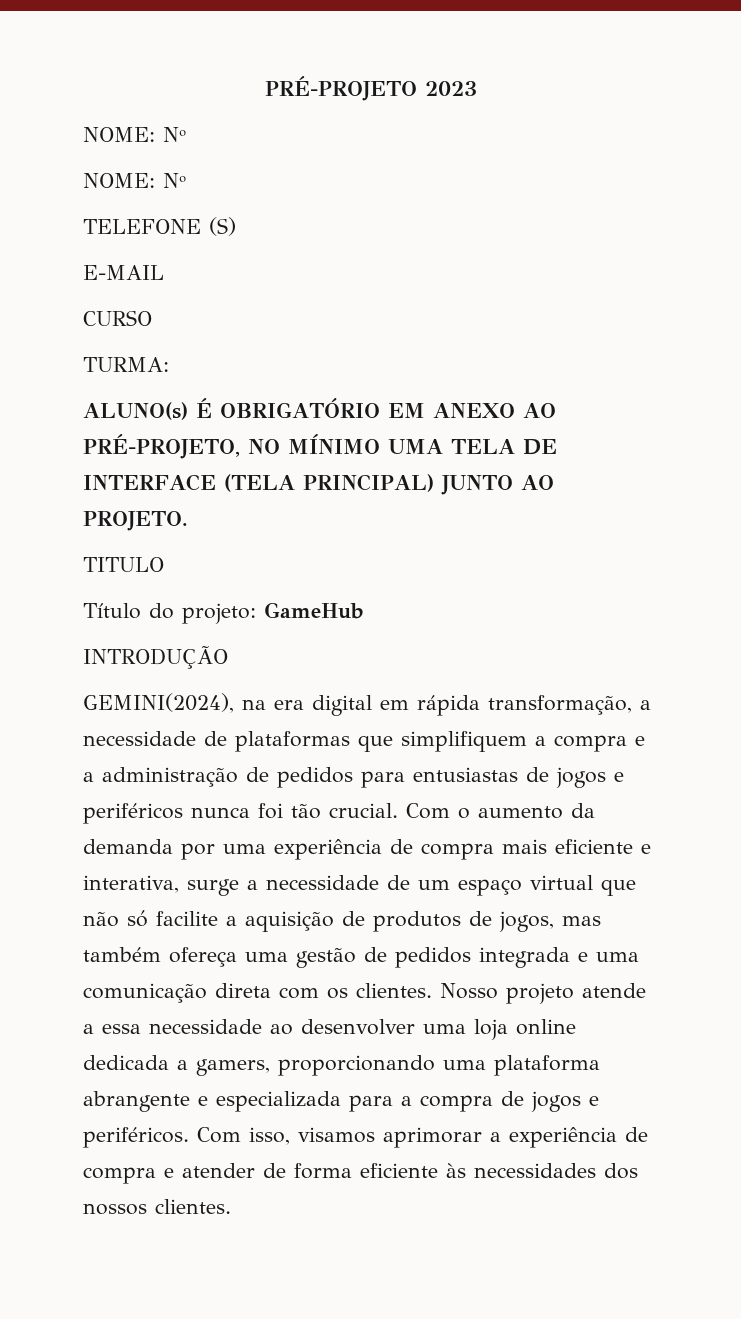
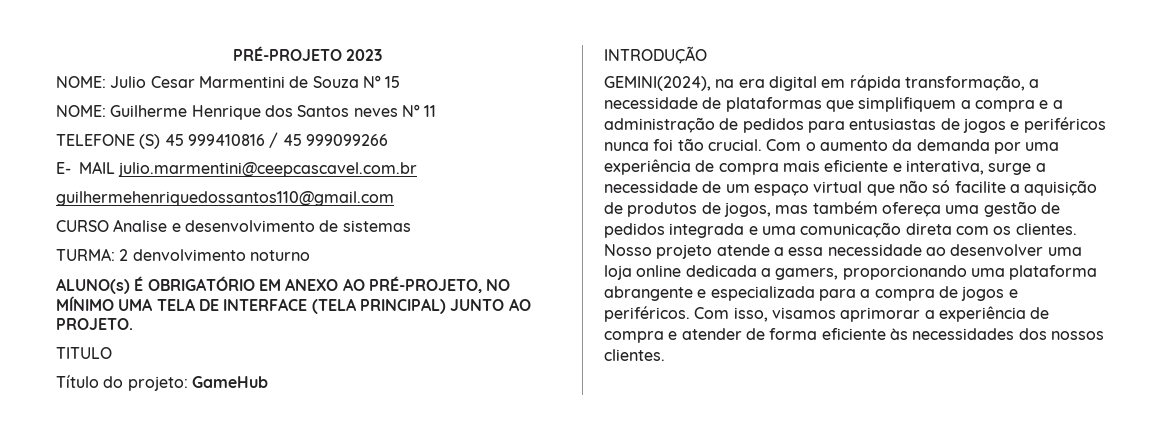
[163,127,187,142] [83,173,187,188] Nº // NOME: Nº -> [110,75,401,88] [56,104,437,120] Julio Cesar Marmentini de Souza Nº 15 // NOME: Guilherme Henrique dos Santos neves Nº 11
[83,265,164,280] [83,310,152,326] [83,357,169,372] // E-MAIL // CURSO // TURMA: -> [164,132,388,148] [56,161,418,177] [56,191,394,206] [56,219,411,232] [56,248,310,261] 45 999410816 / 45 999099266 // E- MAIL julio.marmentini@ceepcascavel.com.br // guilhermehenriquedossantos110@gmail.com // CURSO Analise e desenvolvimento de sistemas // TURMA: 2 denvolvimento noturno

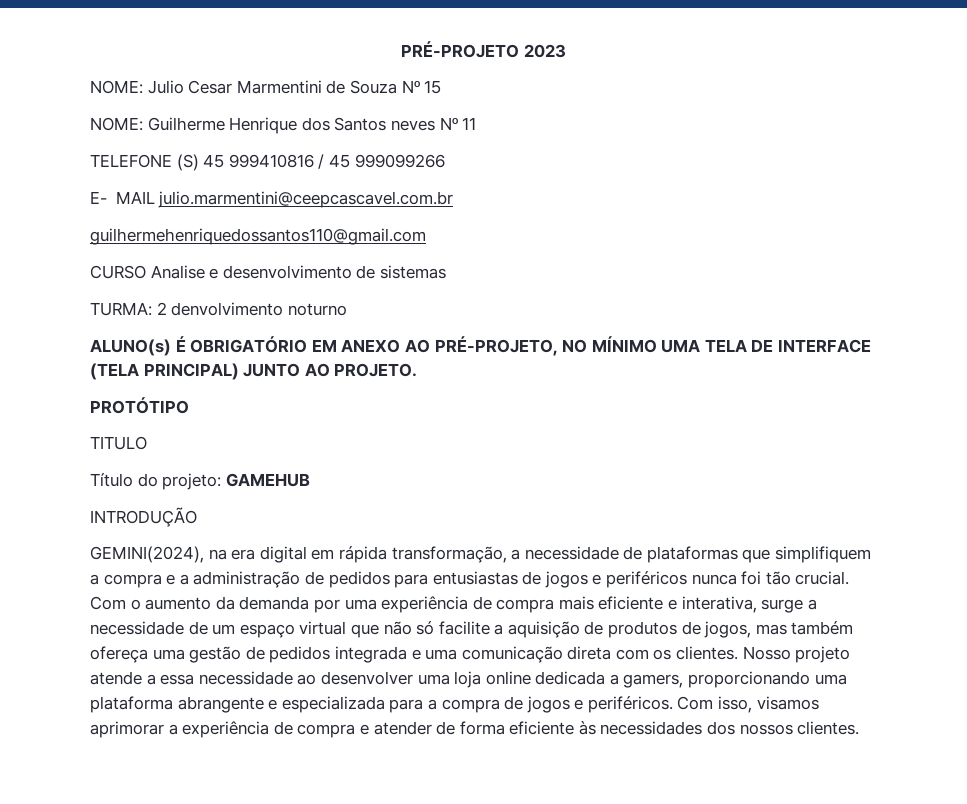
(133, 324) none -> [90,397,189,414] // PROTÓTIPO
[191,376,268,388] GameHub -> [225,473,310,487] GAMEHUB

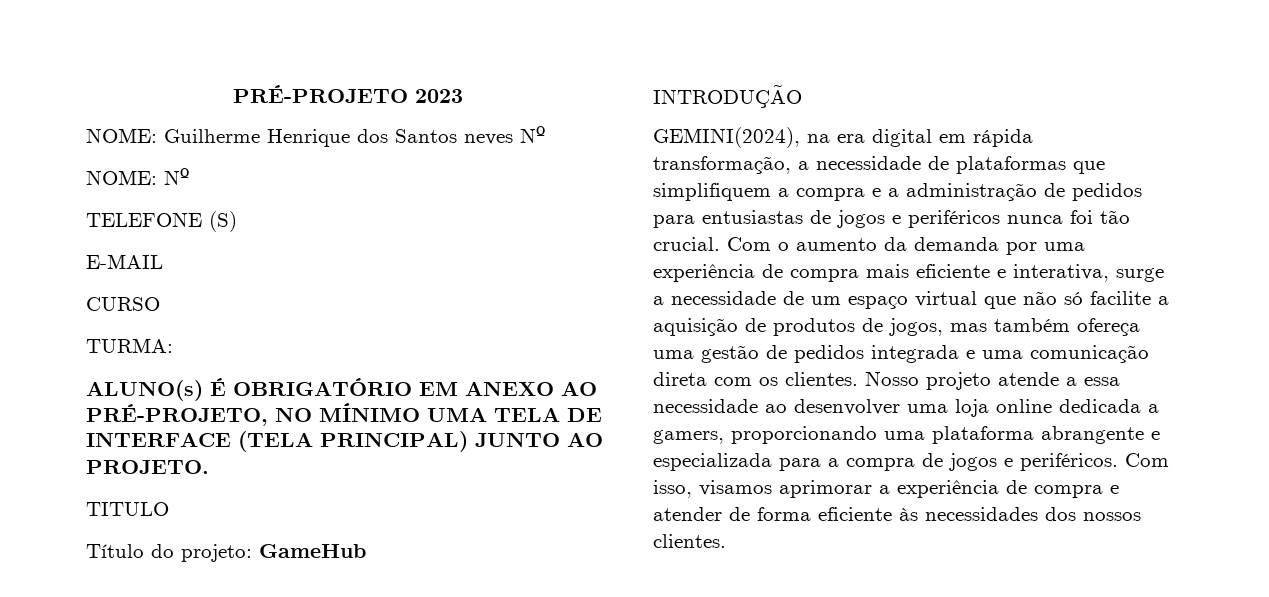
[90,80,442,94] // NOME: Julio Cesar Marmentini de Souza Nº 15 -> (463, 96) none
[462,117,477,130] 11 -> [86,168,189,185] // NOME: Nº
[203,154,445,169] [90,191,454,208] [90,228,426,245] [90,265,446,279] [90,302,347,316] 45 999410816 / 45 999099266 // E- MAIL julio.marmentini@ceepcascavel.com.br // guilhermehenriquedossantos110@gmail.com // CURSO Analise e desenvolvimento de sistemas // TURMA: 2 denvolvimento noturno -> [86,254,163,269] [86,297,160,311] [86,338,173,353] // E-MAIL // CURSO // TURMA:
[90,397,189,414] // PROTÓTIPO -> (209, 467) none
[225,473,310,487] GAMEHUB -> [259,544,366,558] GameHub

